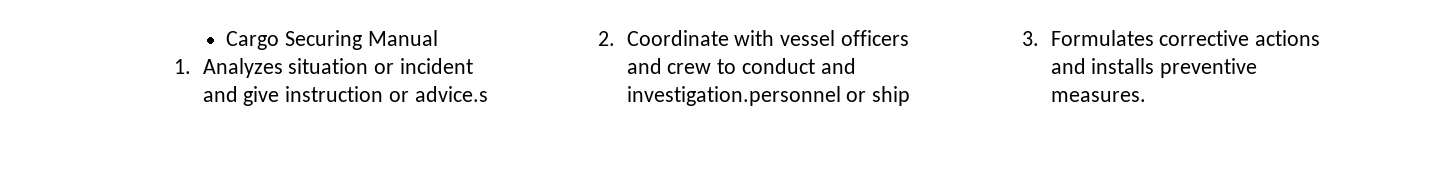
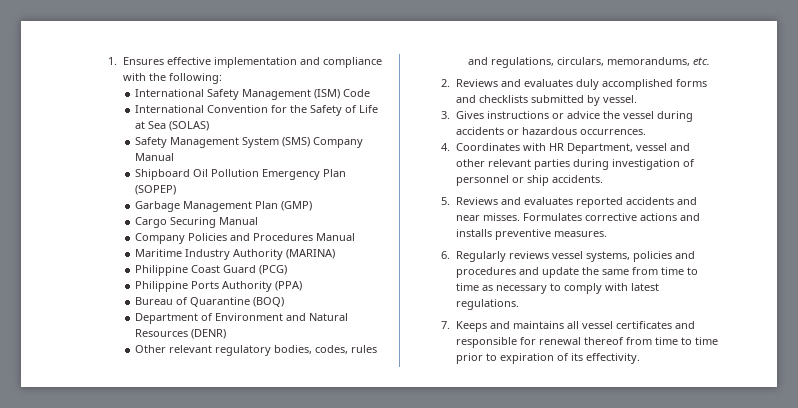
[226,30,438,50] [174,58,474,78] [202,86,488,106] [598,30,910,46] [626,58,856,74] [626,86,911,106] [1022,31,1040,46] Cargo Securing Manual // 1. Analyzes situation or incident and give instruction or advice.s // 2. Coordinate with vessel officers and crew to conduct and investigation.personnel or ship // 3. -> [107,57,382,68] [122,73,222,84] [135,89,371,100] [135,105,379,116] [135,121,210,131] [135,137,364,148] [135,153,175,161] [135,169,347,180] [135,185,177,195] [135,201,313,212] [135,217,259,228] [135,233,356,244] [135,249,336,260] [135,265,288,276] [135,281,303,292] [135,297,285,307] [135,313,349,324] [135,329,227,339] [135,345,378,356] [468,57,711,68] [440,79,707,90] [455,95,637,106] [440,111,693,122] [455,127,646,135] [440,143,690,154] [455,159,695,170] [455,175,603,186] [440,197,697,208] [455,213,520,221] 1. Ensures effective implementation and compliance with the following: // International Safety Management (ISM) Code // International Convention for the Safety of Life at Sea (SOLAS) // Safety Management System (SMS) Company Manual // Shipboard Oil Pollution Emergency Plan (SOPEP) // Garbage Management Plan (GMP) // Cargo Securing Manual // Company Policies and Procedures Manual // Maritime Industry Authority (MARINA) // Philippine Coast Guard (PCG) // Philippine Ports Authority (PPA) // Bureau of Quarantine (BOQ) // Department of Environment and Natural Resources (DENR) // Other relevant regulatory bodies, codes, rules and regulations, circulars, memorandums, etc. // 2. Reviews and evaluates duly accomplished forms and checklists submitted by vessel. // 3. Gives instructions or advice the vessel during accidents or hazardous occurrences. // 4. Coordinates with HR Department, vessel and other relevant parties during investigation of personnel or ship accidents. // 5. Reviews and evaluates reported accidents and near misses.
(1146, 96) none -> [440,251,695,262] [455,267,698,278] [455,283,659,294] [455,299,519,310] [440,321,695,332] [455,337,718,348] [455,353,640,364] // 6. Regularly reviews vessel systems, policies and procedures and update the same from time to time as necessary to comply with latest regulations. // 7. Keeps and maintains all vessel certificates and responsible for renewal thereof from time to time prior to expiration of its effectivity.

